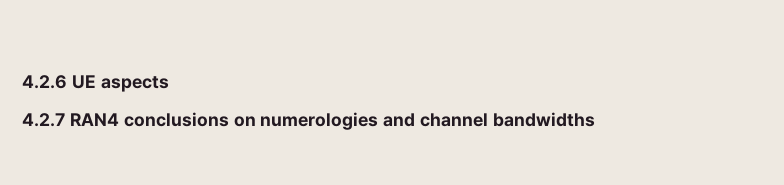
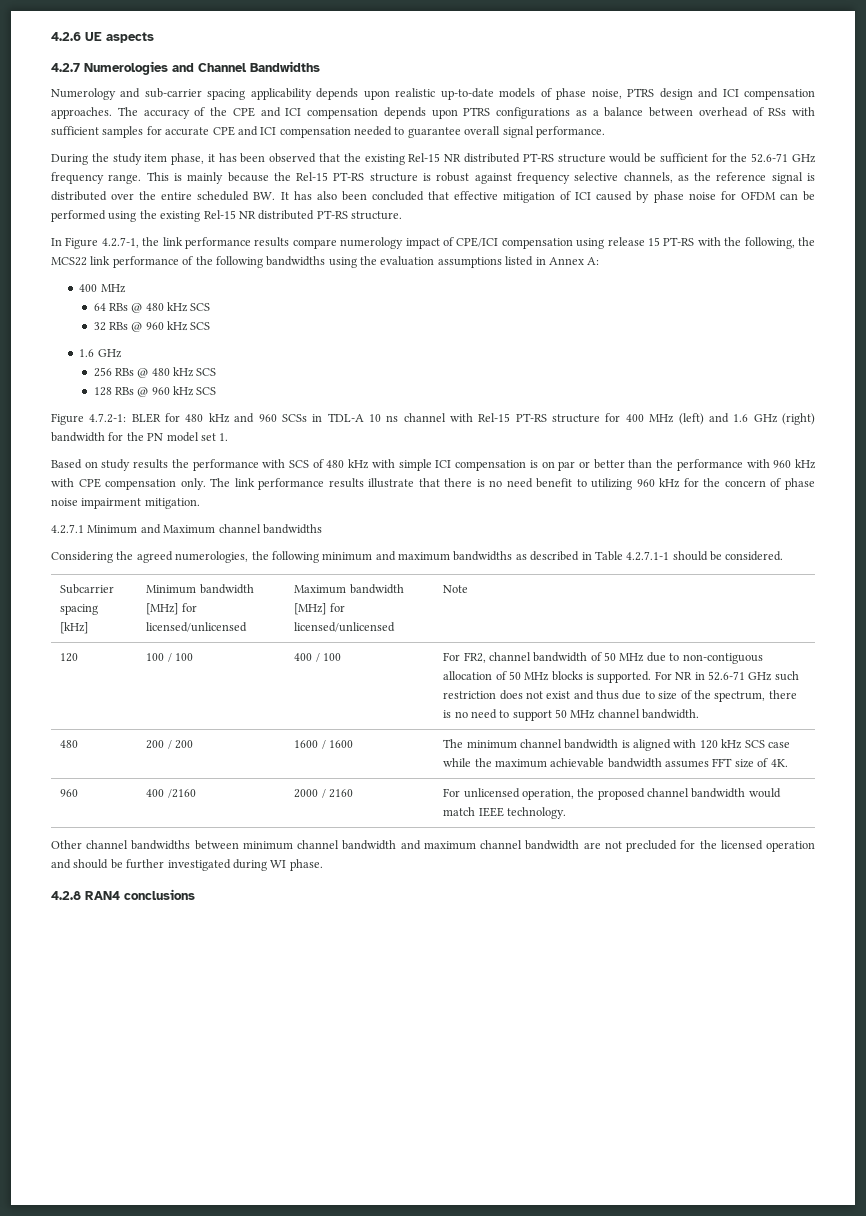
[69,112,596,130] RAN4 conclusions on numerologies and channel bandwidths -> [84,61,320,75] [51,88,816,100] [51,107,815,119] [51,126,605,138] [51,153,816,165] [51,172,815,184] [51,191,815,203] [51,210,402,222] [51,237,815,249] [51,256,600,268] [79,284,126,293] [93,302,211,313] [93,321,211,332] [79,349,122,358] [93,367,217,378] [93,386,217,397] [51,413,816,425] [51,432,229,442] [51,459,817,471] [51,478,815,490] [51,498,200,509] [51,524,322,534] [51,551,784,563] [60,584,115,594] [60,604,99,615] [60,622,89,634] [146,584,254,594] [146,603,197,615] [146,622,248,632] [294,584,404,594] [294,603,345,615] [294,622,396,632] [443,585,469,593] [60,653,79,662] [146,653,193,662] [294,653,341,662] [443,652,763,664] [443,671,799,683] [443,690,797,702] [443,709,700,721] [60,740,79,748] [146,740,193,749] [294,740,353,749] [443,739,790,751] [443,758,788,768] [60,789,79,797] [146,789,196,798] [294,789,353,798] [443,788,781,800] [443,807,566,819] [51,840,816,852] [51,859,323,871] [51,889,195,900] Numerologies and Channel Bandwidths // Numerology and sub-carrier spacing applicability depends upon realistic up-to-date models of phase noise, PTRS design and ICI compensation approaches. The accuracy of the CPE and ICI compensation depends upon PTRS configurations as a balance between overhead of RSs with sufficient samples for accurate CPE and ICI compensation needed to guarantee overall signal performance. // During the study item phase, it has been observed that the existing Rel-15 NR distributed PT-RS structure would be sufficient for the 52.6-71 GHz frequency range. This is mainly because the Rel-15 PT-RS structure is robust against frequency selective channels, as the reference signal is distributed over the entire scheduled BW. It has also been concluded that effective mitigation of ICI caused by phase noise for OFDM can be performed using the existing Rel-15 NR distributed PT-RS structure. // In Figure 4.2.7-1, the link performance results compare numerology impact of CPE/ICI compensation using release 15 PT-RS with the following, the MCS22 link performance of the following bandwidths using the evaluation assumptions listed in Annex A: // 400 MHz // 64 RBs @ 480 kHz SCS // 32 RBs @ 960 kHz SCS // 1.6 GHz // 256 RBs @ 480 kHz SCS // 128 RBs @ 960 kHz SCS // Figure 4.7.2-1: BLER for 480 kHz and 960 SCSs in TDL-A 10 ns channel with Rel-15 PT-RS structure for 400 MHz (left) and 1.6 GHz (right) bandwidth for the PN model set 1. // Based on study results the performance with SCS of 480 kHz with simple ICI compensation is on par or better than the performance with 960 kHz with CPE compensation only. The link performance results illustrate that there is no need benefit to utilizing 960 kHz for the concern of phase noise impairment mitigation. // 4.2.7.1 Minimum and Maximum channel bandwidths // Considering the agreed numerologies, the following minimum and maximum bandwidths as described in Table 4.2.7.1-1 should be considered. // Subcarrier spacing [kHz] | Minimum bandwidth [MHz] for licensed/unlicensed | Maximum bandwidth [MHz] for licensed/unlicensed | Note // 120 | 100 / 100 | 400 / 100 | For FR2, channel bandwidth of 50 MHz due to non-contiguous allocation of 50 MHz blocks is supported. For NR in 52.6-71 GHz such restriction does not exist and thus due to size of the spectrum, there is no need to support 50 MHz channel bandwidth. // 480 | 200 / 200 | 1600 / 1600 | The minimum channel bandwidth is aligned with 120 kHz SCS case while the maximum achievable bandwidth assumes FFT size of 4K. // 960 | 400 /2160 | 2000 / 2160 | For unlicensed operation, the proposed channel bandwidth would match IEEE technology. // Other channel bandwidths between minimum channel bandwidth and maximum channel bandwidth are not precluded for the licensed operation and should be further investigated during WI phase. // 4.2.8 RAN4 conclusions

